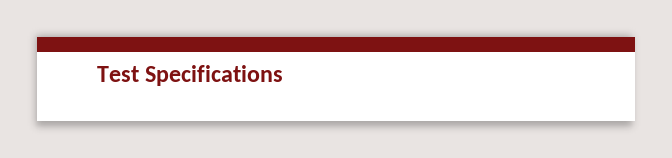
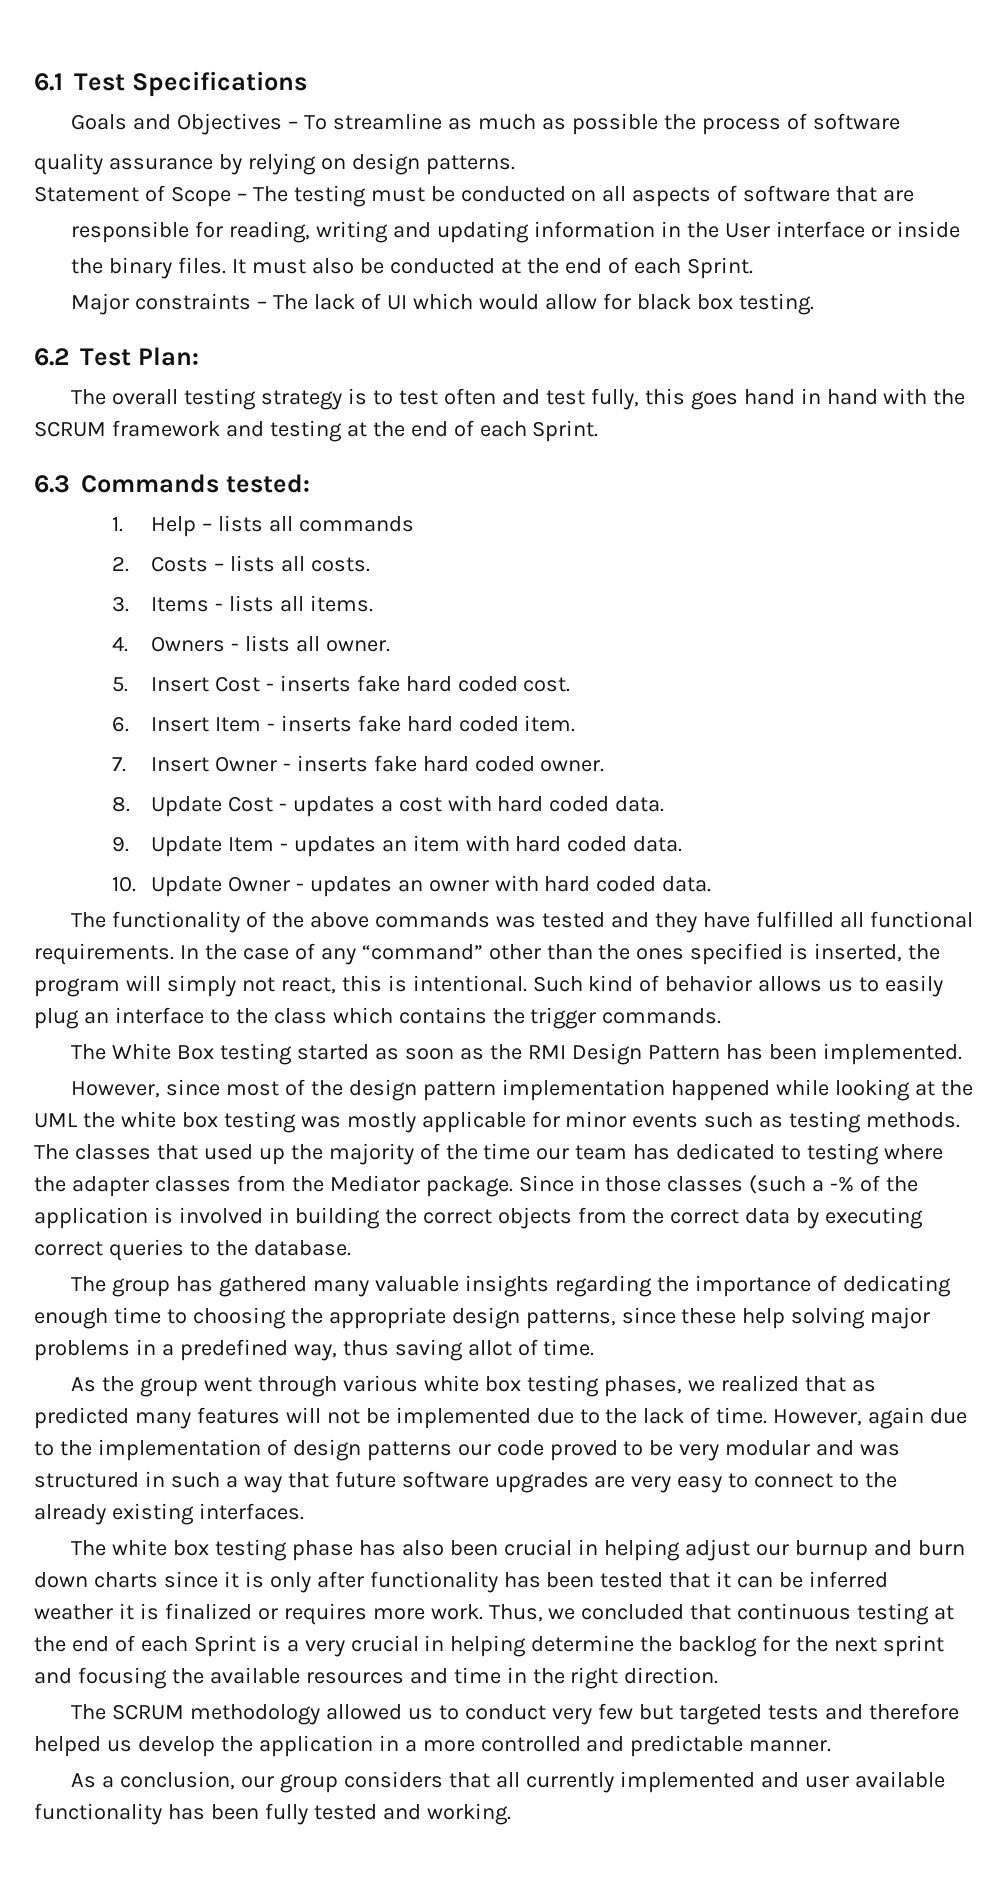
(97, 74) none -> [34,73,63,91] 6.1
(284, 75) none -> [71,113,900,135] [34,153,515,175] [34,185,915,207] [71,221,960,243] [71,257,753,279] [71,293,814,315] [34,347,199,366] [71,388,966,410] [34,420,599,442] [34,474,310,493] [111,515,414,537] [111,555,370,572] [111,595,373,612] [111,635,390,652] [111,675,571,692] [111,715,576,732] [111,755,605,772] [111,795,665,817] [111,835,683,857] [111,875,712,897] [71,911,973,933] [34,943,941,965] [34,975,944,997] [34,1007,722,1029] [71,1043,962,1065] [71,1079,973,1101] [34,1111,961,1133] [34,1143,944,1165] [34,1175,919,1197] [34,1207,924,1229] [34,1239,351,1261] [71,1275,951,1297] [34,1307,931,1329] [34,1339,595,1361] [71,1375,876,1397] [34,1407,968,1429] [34,1439,901,1461] [34,1471,898,1493] [34,1503,304,1525] [71,1539,965,1561] [34,1571,889,1593] [34,1603,955,1625] [34,1635,944,1657] [34,1667,719,1689] [71,1703,959,1725] [34,1735,832,1757] [71,1771,945,1793] [34,1803,511,1825] // Goals and Objectives – To streamline as much as possible the process of software // quality assurance by relying on design patterns. // Statement of Scope – The testing must be conducted on all aspects of software that are // responsible for reading, writing and updating information in the User interface or inside // the binary files. It must also be conducted at the end of each Sprint. // Major constraints – The lack of UI which would allow for black box testing. // 6.2 Test Plan: // The overall testing strategy is to test often and test fully, this goes hand in hand with the SCRUM framework and testing at the end of each Sprint. // 6.3 Commands tested: // 1. Help – lists all commands // 2. Costs – lists all costs. // 3. Items - lists all items. // 4. Owners - lists all owner. // 5. Insert Cost - inserts fake hard coded cost. // 6. Insert Item - inserts fake hard coded item. // 7. Insert Owner - inserts fake hard coded owner. // 8. Update Cost - updates a cost with hard coded data. // 9. Update Item - updates an item with hard coded data. // 10. Update Owner - updates an owner with hard coded data. // The functionality of the above commands was tested and they have fulfilled all functional requirements. In the case of any “command” other than the ones specified is inserted, the program will simply not react, this is intentional. Such kind of behavior allows us to easily plug an interface to the class which contains the trigger commands. // The White Box testing started as soon as the RMI Design Pattern has been implemented. // However, since most of the design pattern implementation happened while looking at the UML the white box testing was mostly applicable for minor events such as testing methods. The classes that used up the majority of the time our team has dedicated to testing where the adapter classes from the Mediator package. Since in those classes (such a -% of the application is involved in building the correct objects from the correct data by executing correct queries to the database. // The group has gathered many valuable insights regarding the importance of dedicating enough time to choosing the appropriate design patterns, since these help solving major problems in a predefined way, thus saving allot of time. // As the group went through various white box testing phases, we realized that as predicted many features will not be implemented due to the lack of time. However, again due to the implementation of design patterns our code proved to be very modular and was structured in such a way that future software upgrades are very easy to connect to the already existing interfaces. // The white box testing phase has also been crucial in helping adjust our burnup and burn down charts since it is only after functionality has been tested that it can be inferred weather it is finalized or requires more work. Thus, we concluded that continuous testing at the end of each Sprint is a very crucial in helping determine the backlog for the next sprint and focusing the available resources and time in the right direction. // The SCRUM methodology allowed us to conduct very few but targeted tests and therefore helped us develop the application in a more controlled and predictable manner. // As a conclusion, our group considers that all currently implemented and user available functionality has been fully tested and working.

